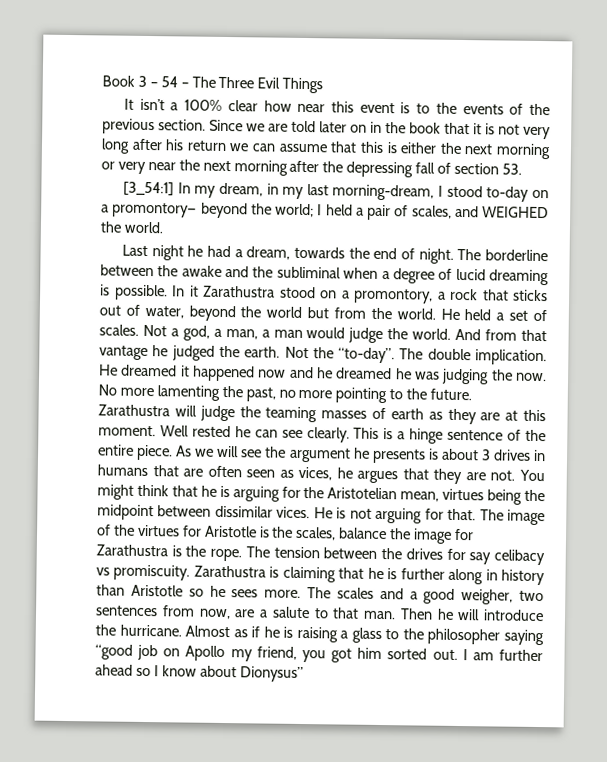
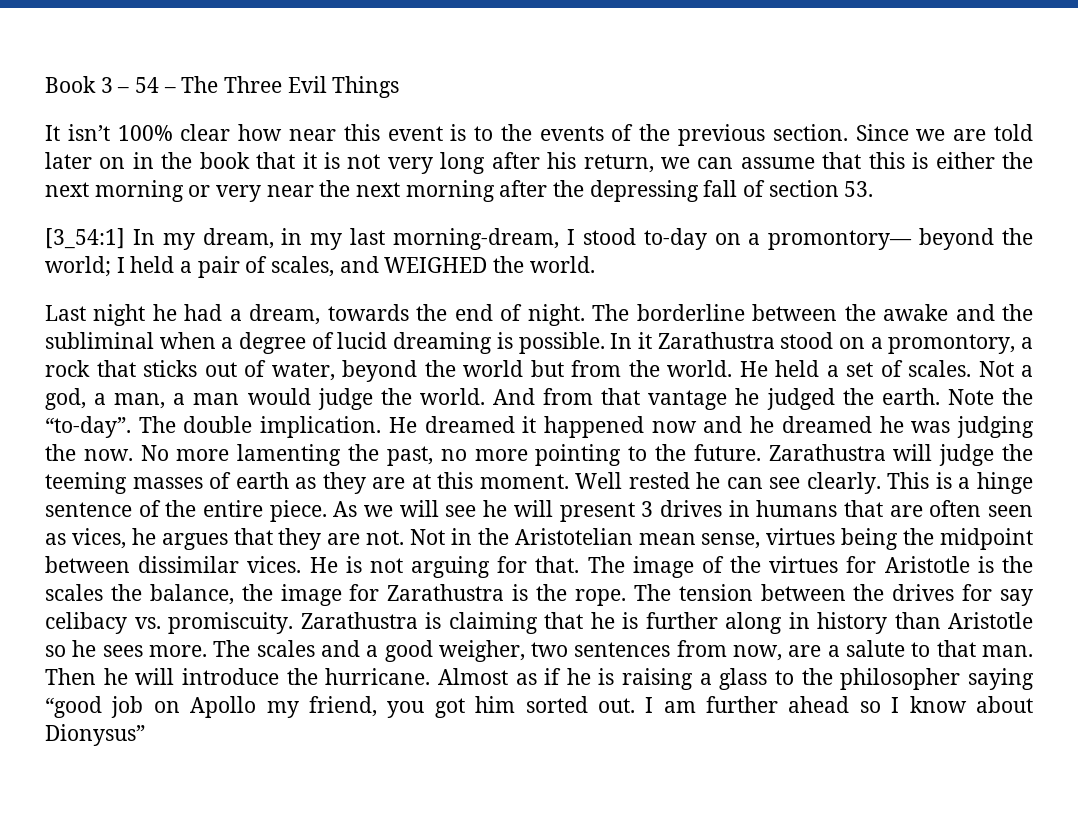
[170,102,179,111] a -> (110, 132) none
[186,140,227,151] return -> [583,154,654,173] return,
[284,346,309,359] Not -> [947,389,994,405] Note
[265,406,318,423] teaming -> [45,472,127,494] teeming
[265,446,479,464] the argument he presents is about -> [483,500,635,522] he will present
[519,469,546,482] [97,484,440,502] You might think that he is arguing for the Aristotelian mean, -> [410,528,761,549] Not in the Aristotelian mean sense,
[295,526,388,541] scales, balance -> [45,584,234,605] scales the balance,
[96,567,110,576] vs -> [134,617,161,629] vs.

